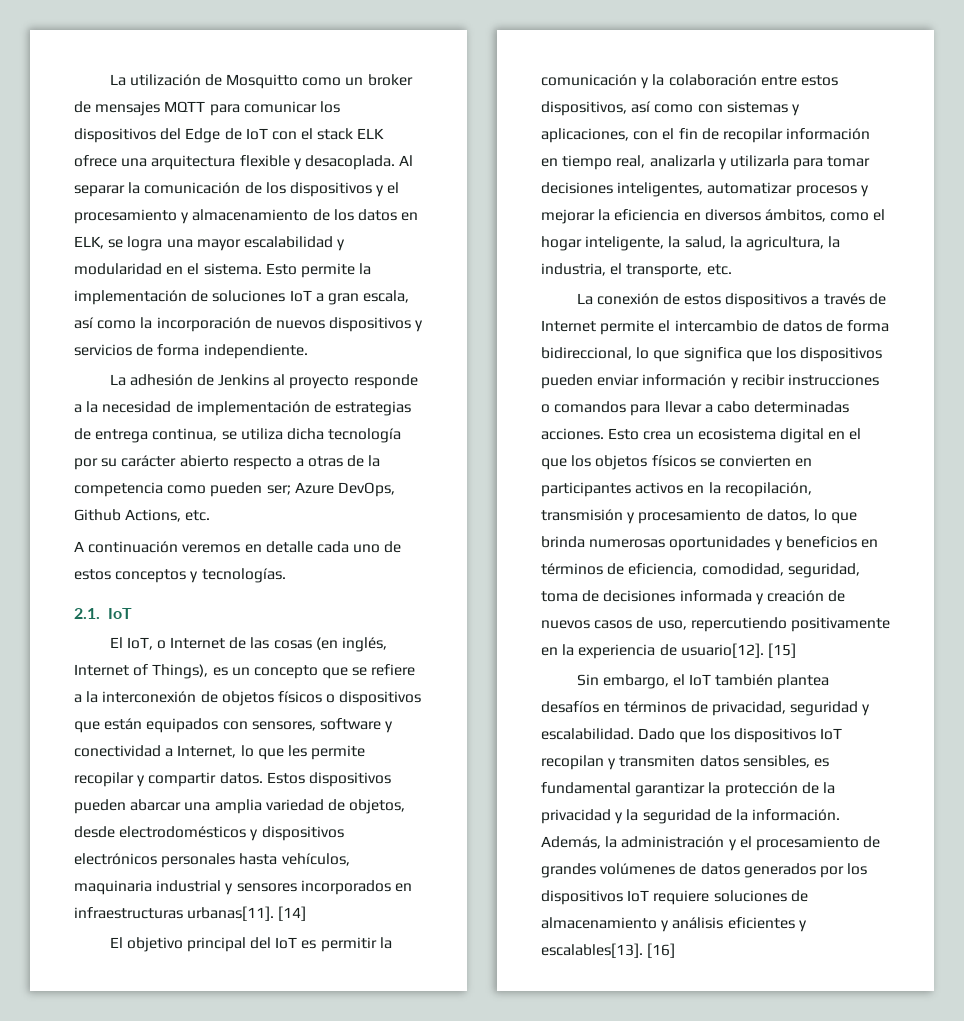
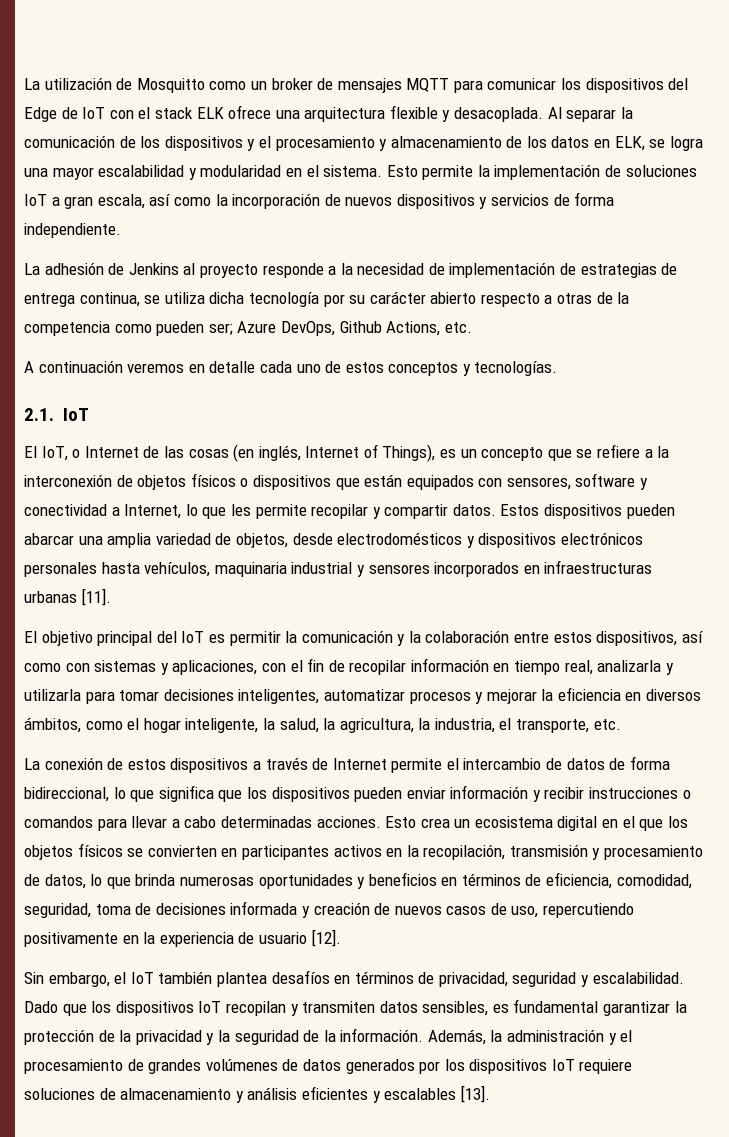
[187,906,307,921] urbanas[11]. [14] -> [24,588,111,606] urbanas [11].
[680,643,796,658] usuario[12]. [15] -> [258,929,341,947] usuario [12].
[541,943,676,958] escalables[13]. [16] -> [384,1085,490,1103] escalables [13].

